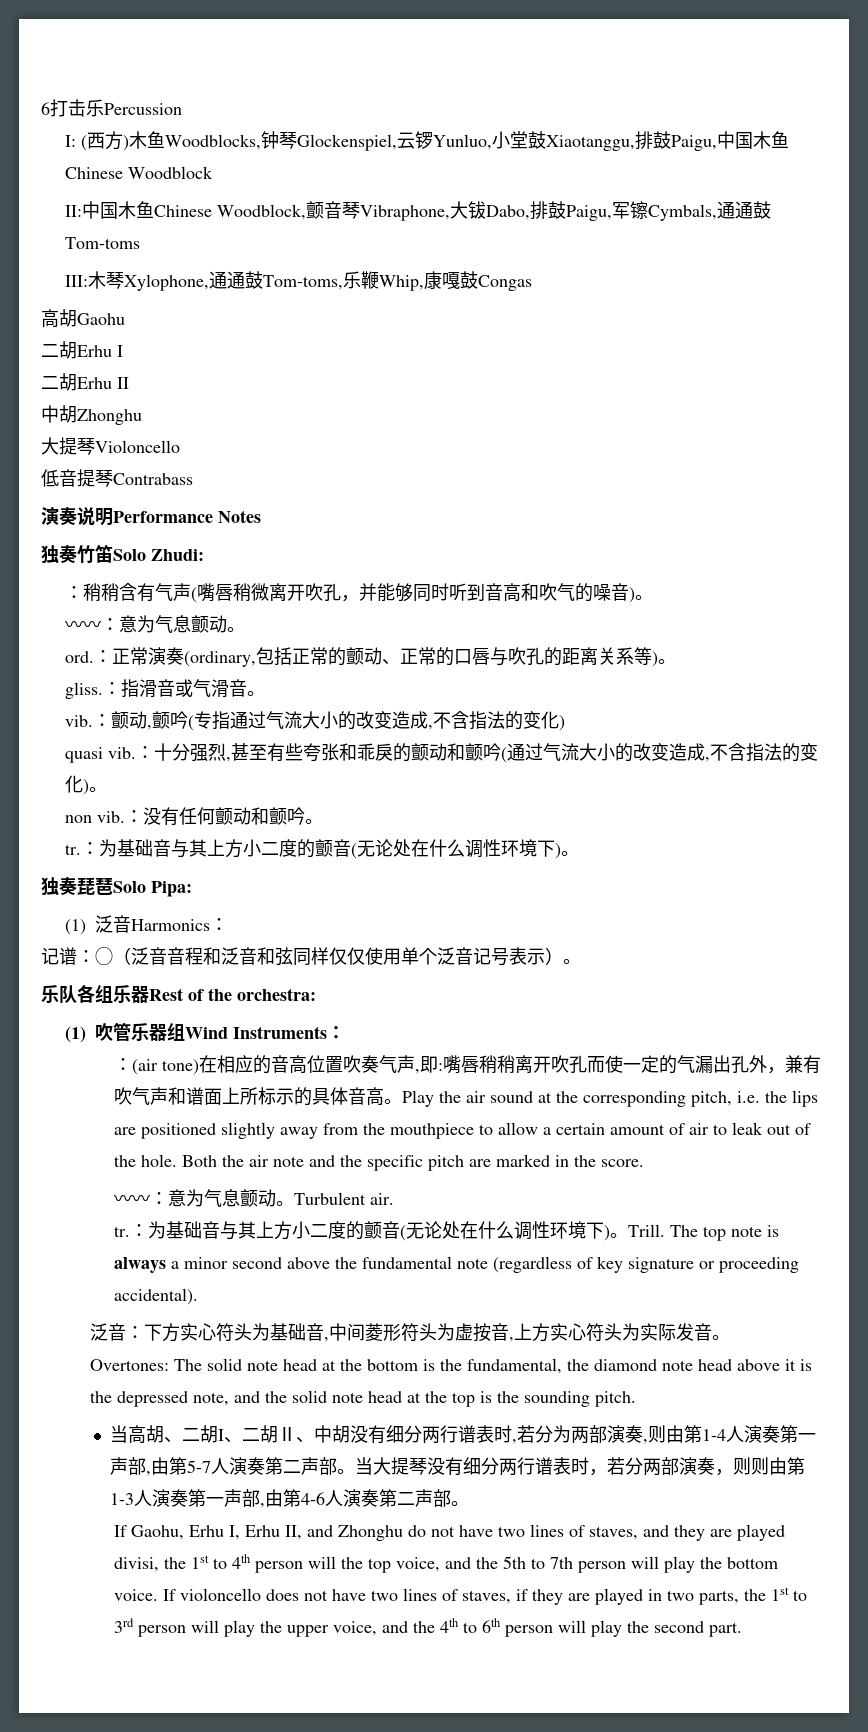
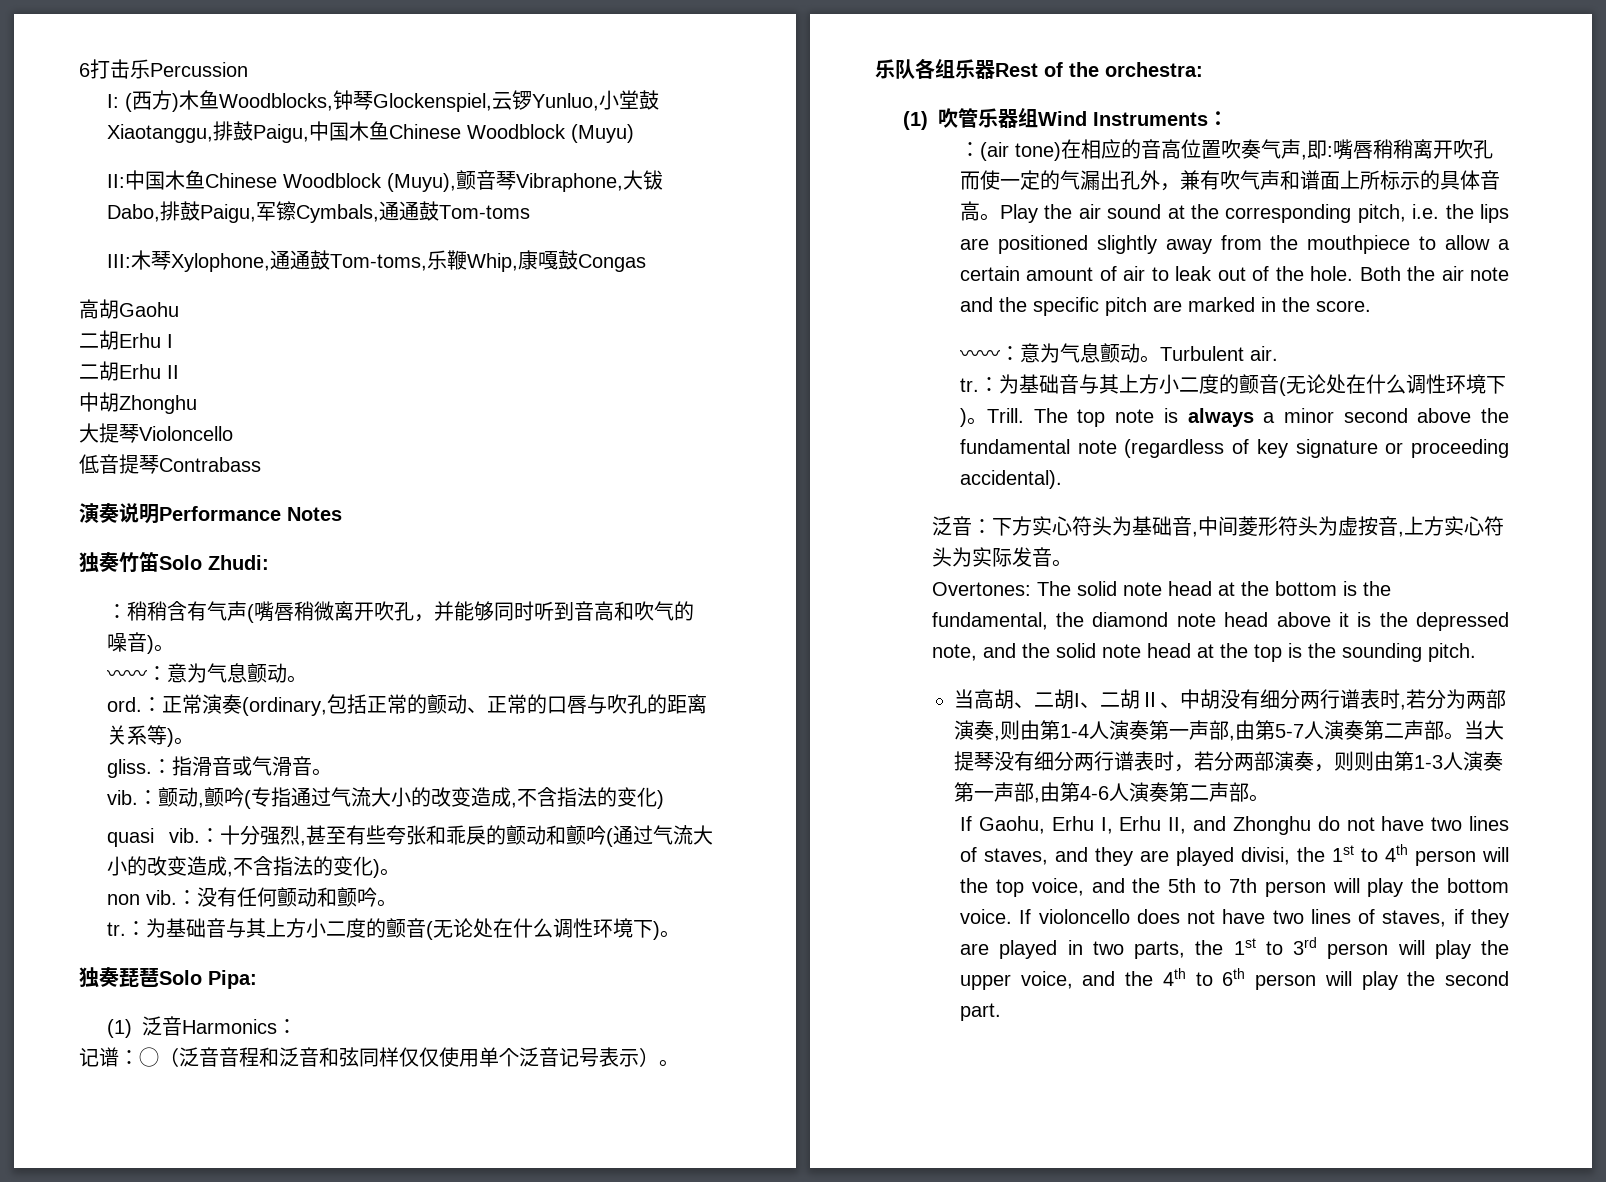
(214, 172) none -> [571,124,635,143] (Muyu)
[217,204,307,220] Woodblock, -> [283,173,457,192] Woodblock (Muyu),

